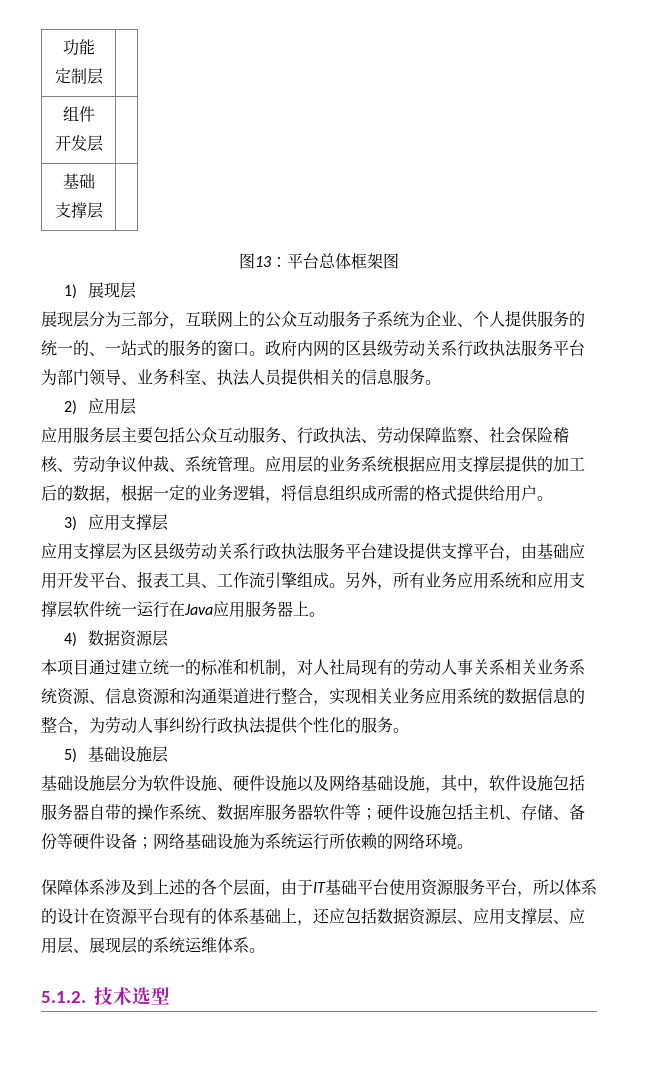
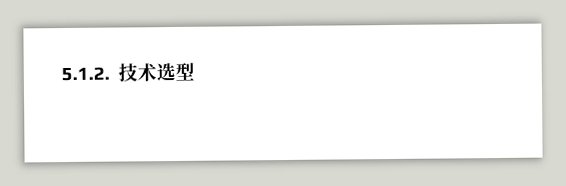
[62,39,95,56] [54,68,103,85] [62,106,95,122] [54,135,103,152] [62,173,95,189] [54,202,103,219] [239,253,399,269] [64,282,136,299] [41,310,585,329] [41,339,585,357] [41,368,441,386] [64,398,136,415] [41,426,569,444] [41,455,585,473] [41,484,553,503] [64,514,168,531] [41,542,585,561] [41,571,585,590] [41,601,325,618] [64,630,168,647] [41,658,585,677] [41,687,585,706] [41,716,409,735] [64,746,168,763] [41,775,585,793] [41,804,585,821] [41,833,473,850] [41,879,597,897] [41,908,585,926] [41,937,265,954] 功能 // 定制层 | // 组件 // 开发层 | // 基础 // 支撑层 | // 图13：平台总体框架图 // 1)展现层 // 展现层分为三部分，互联网上的公众互动服务子系统为企业、个人提供服务的统一的、一站式的服务的窗口。政府内网的区县级劳动关系行政执法服务平台为部门领导、业务科室、执法人员提供相关的信息服务。 // 2)应用层 // 应用服务层主要包括公众互动服务、行政执法、劳动保障监察、社会保险稽核、劳动争议仲裁、系统管理。应用层的业务系统根据应用支撑层提供的加工后的数据，根据一定的业务逻辑，将信息组织成所需的格式提供给用户。 // 3)应用支撑层 // 应用支撑层为区县级劳动关系行政执法服务平台建设提供支撑平台，由基础应用开发平台、报表工具、工作流引擎组成。另外，所有业务应用系统和应用支撑层软件统一运行在Java应用服务器上。 // 4)数据资源层 // 本项目通过建立统一的标准和机制，对人社局现有的劳动人事关系相关业务系统资源、信息资源和沟通渠道进行整合，实现相关业务应用系统的数据信息的整合，为劳动人事纠纷行政执法提供个性化的服务。 // 5)基础设施层 // 基础设施层分为软件设施、硬件设施以及网络基础设施，其中，软件设施包括服务器自带的操作系统、数据库服务器软件等；硬件设施包括主机、存储、备份等硬件设备；网络基础设施为系统运行所依赖的网络环境。 // 保障体系涉及到上述的各个层面，由于IT基础平台使用资源服务平台，所以体系的设计在资源平台现有的体系基础上，还应包括数据资源层、应用支撑层、应用层、展现层的系统运维体系。 // -> (61, 74) none

